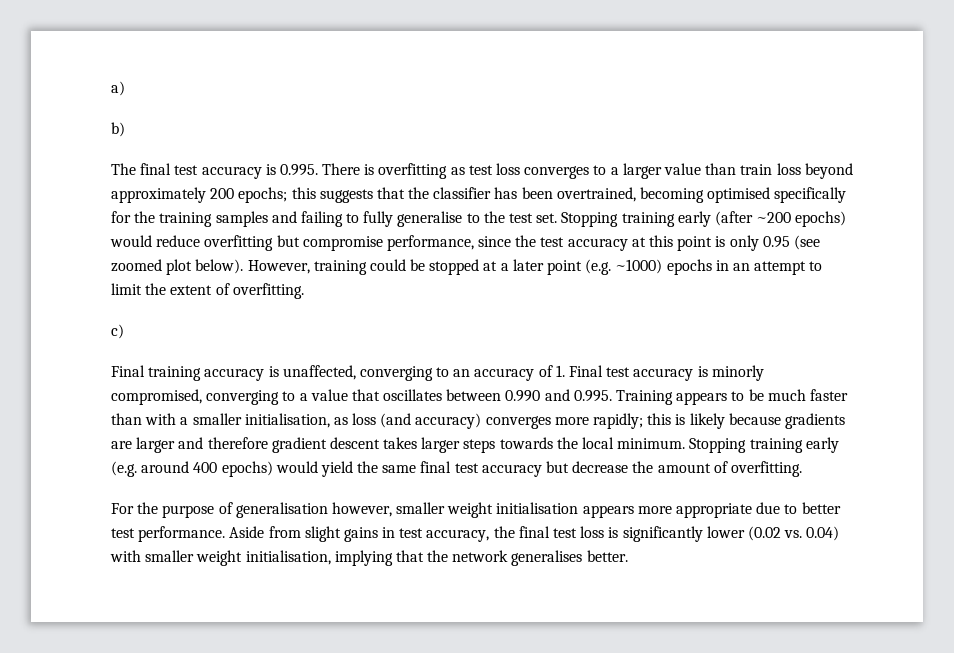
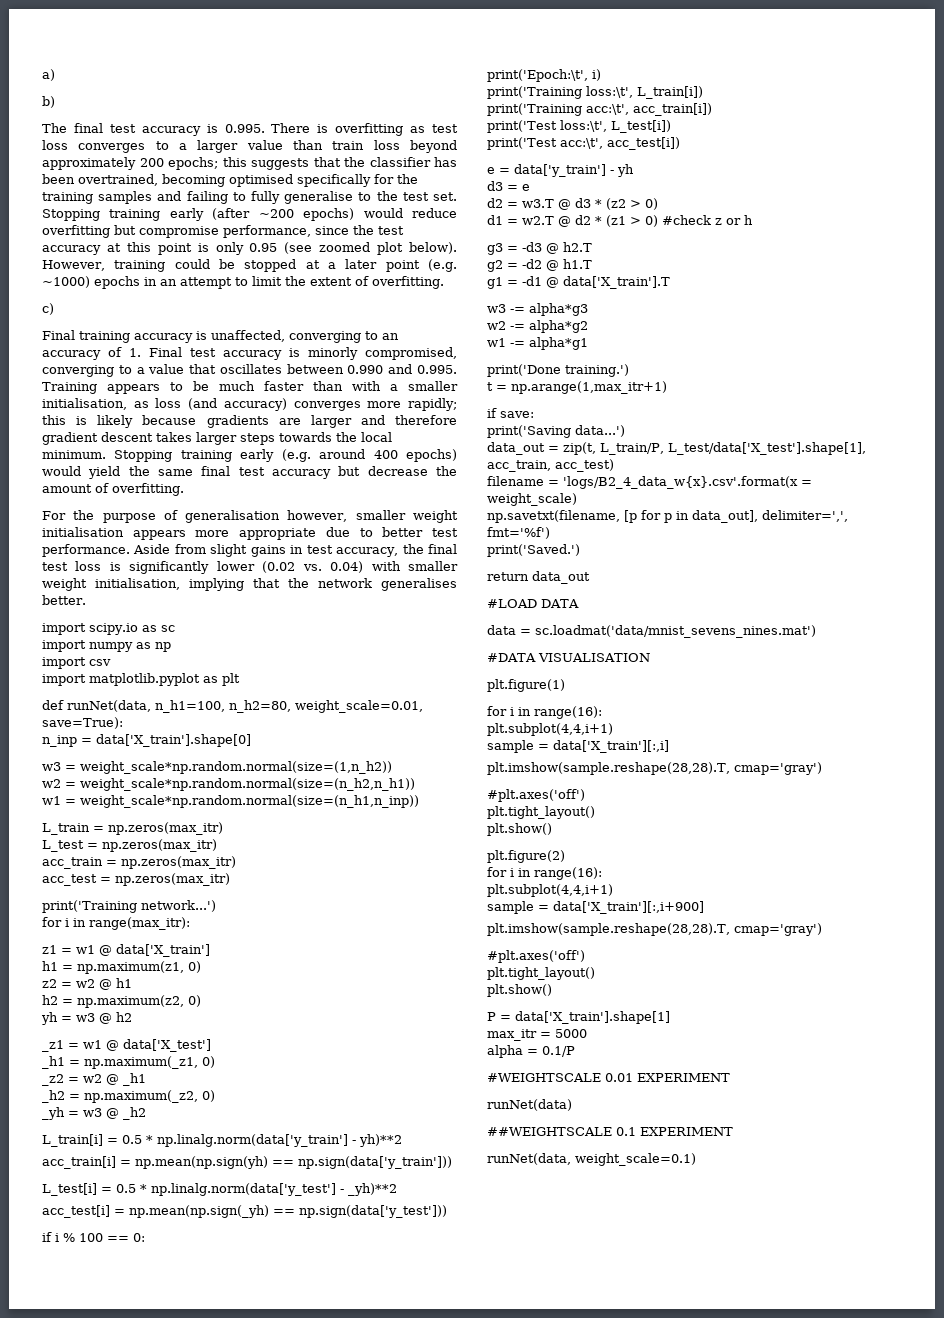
(628, 556) none -> [42,623,175,635] [42,640,171,652] [42,657,111,669] [42,673,240,686] [42,700,423,713] [42,717,123,729] [42,734,251,747] [42,761,392,774] [42,778,415,791] [42,795,419,808] [42,822,223,835] [42,839,217,852] [42,856,236,869] [42,873,230,886] [42,900,216,913] [42,917,190,930] [42,944,210,957] [42,961,201,974] [42,978,132,990] [42,995,201,1008] [41,1012,132,1025] [42,1039,211,1052] [42,1056,215,1069] [42,1073,146,1086] [42,1090,215,1103] [42,1107,146,1120] [42,1134,402,1147] [42,1156,452,1169] [42,1183,397,1196] [42,1205,447,1218] [42,1232,145,1242] [487,69,601,82] [487,86,703,99] [487,103,712,116] [487,120,671,133] [487,137,680,150] [487,164,634,177] [487,181,530,191] [487,198,658,210] [487,215,753,227] [487,242,592,255] [487,259,592,272] [487,276,670,289] [487,303,588,316] [487,320,588,333] [487,337,588,350] [487,364,629,377] [487,381,667,394] [487,408,534,418] [487,425,625,438] [487,442,866,455] [487,459,614,472] [487,476,812,489] [487,493,577,506] [487,510,848,523] [487,527,550,539] [487,544,580,557] [487,571,590,584] [487,599,579,608] [487,625,816,638] [487,653,650,662] [487,679,565,692] [487,706,602,719] [487,723,613,736] [487,740,669,753] [487,762,822,775] [487,789,585,802] [487,806,595,819] [487,823,552,836] [487,850,565,863] [487,867,602,880] [487,884,613,897] [487,901,704,914] [487,923,822,936] [487,950,585,963] [487,967,595,980] [487,984,552,997] [487,1011,670,1024] [487,1029,587,1041] [487,1045,575,1058] [487,1073,730,1082] [487,1099,572,1111] [487,1127,733,1136] [487,1153,696,1166] // import scipy.io as sc // import numpy as np // import csv // import matplotlib.pyplot as plt // def runNet(data, n_h1=100, n_h2=80, weight_scale=0.01, save=True): // n_inp = data['X_train'].shape[0] // w3 = weight_scale*np.random.normal(size=(1,n_h2)) // w2 = weight_scale*np.random.normal(size=(n_h2,n_h1)) // w1 = weight_scale*np.random.normal(size=(n_h1,n_inp)) // L_train = np.zeros(max_itr) // L_test = np.zeros(max_itr) // acc_train = np.zeros(max_itr) // acc_test = np.zeros(max_itr) // print('Training network...') // for i in range(max_itr): // z1 = w1 @ data['X_train'] // h1 = np.maximum(z1, 0) // z2 = w2 @ h1 // h2 = np.maximum(z2, 0) // yh = w3 @ h2 // _z1 = w1 @ data['X_test'] // _h1 = np.maximum(_z1, 0) // _z2 = w2 @ _h1 // _h2 = np.maximum(_z2, 0) // _yh = w3 @ _h2 // L_train[i] = 0.5 * np.linalg.norm(data['y_train'] - yh)**2 // acc_train[i] = np.mean(np.sign(yh) == np.sign(data['y_train'])) // L_test[i] = 0.5 * np.linalg.norm(data['y_test'] - _yh)**2 // acc_test[i] = np.mean(np.sign(_yh) == np.sign(data['y_test'])) // if i % 100 == 0: // print('Epoch:\t', i) // print('Training loss:\t', L_train[i]) // print('Training acc:\t', acc_train[i]) // print('Test loss:\t', L_test[i]) // print('Test acc:\t', acc_test[i]) // e = data['y_train'] - yh // d3 = e // d2 = w3.T @ d3 * (z2 > 0) // d1 = w2.T @ d2 * (z1 > 0) #check z or h // g3 = -d3 @ h2.T // g2 = -d2 @ h1.T // g1 = -d1 @ data['X_train'].T // w3 -= alpha*g3 // w2 -= alpha*g2 // w1 -= alpha*g1 // print('Done training.') // t = np.arange(1,max_itr+1) // if save: // print('Saving data...') // data_out = zip(t, L_train/P, L_test/data['X_test'].shape[1], acc_train, acc_test) // filename = 'logs/B2_4_data_w{x}.csv'.format(x = weight_scale) // np.savetxt(filename, [p for p in data_out], delimiter=',', fmt='%f') // print('Saved.') // return data_out // #LOAD DATA // data = sc.loadmat('data/mnist_sevens_nines.mat') // #DATA VISUALISATION // plt.figure(1) // for i in range(16): // plt.subplot(4,4,i+1) // sample = data['X_train'][:,i] // plt.imshow(sample.reshape(28,28).T, cmap='gray') // #plt.axes('off') // plt.tight_layout() // plt.show() // plt.figure(2) // for i in range(16): // plt.subplot(4,4,i+1) // sample = data['X_train'][:,i+900] // plt.imshow(sample.reshape(28,28).T, cmap='gray') // #plt.axes('off') // plt.tight_layout() // plt.show() // P = data['X_train'].shape[1] // max_itr = 5000 // alpha = 0.1/P // #WEIGHTSCALE 0.01 EXPERIMENT // runNet(data) // ##WEIGHTSCALE 0.1 EXPERIMENT // runNet(data, weight_scale=0.1)

